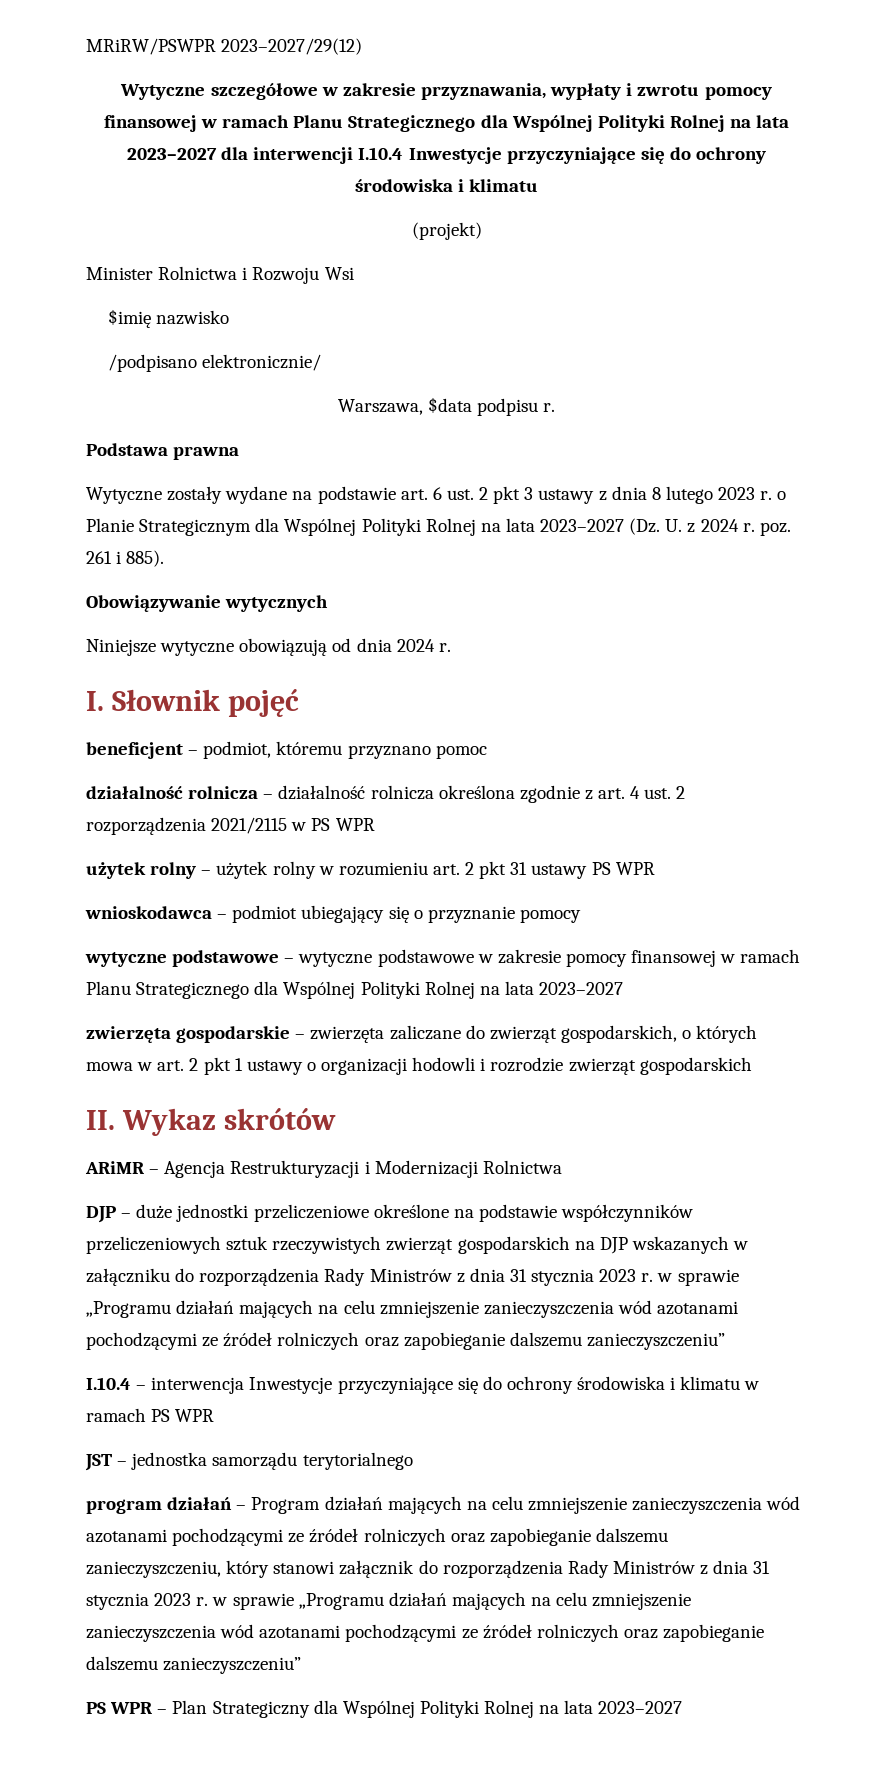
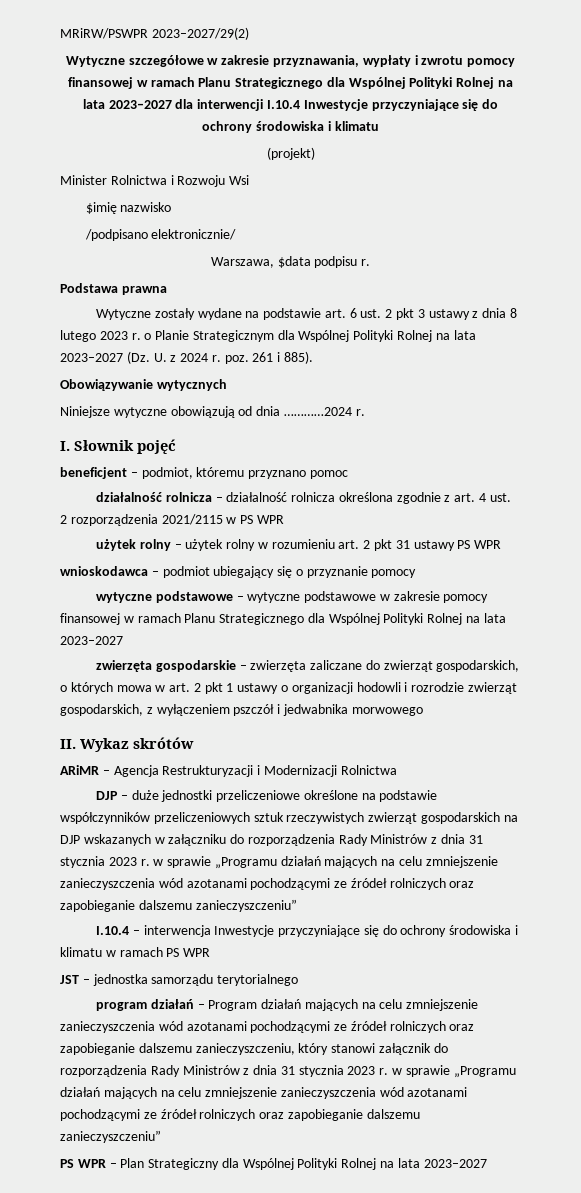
[221,38,363,55] 2023–2027/29(12) -> [151,27,249,40] 2023–2027/29(2)
[396,639,435,652] 2024 -> [283,407,352,416] …………2024
[639,1057,752,1075] gospodarskich -> [60,704,423,716] gospodarskich, z wyłączeniem pszczół i jedwabnika morwowego

